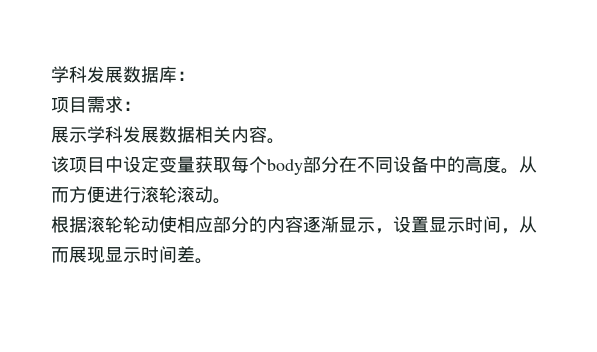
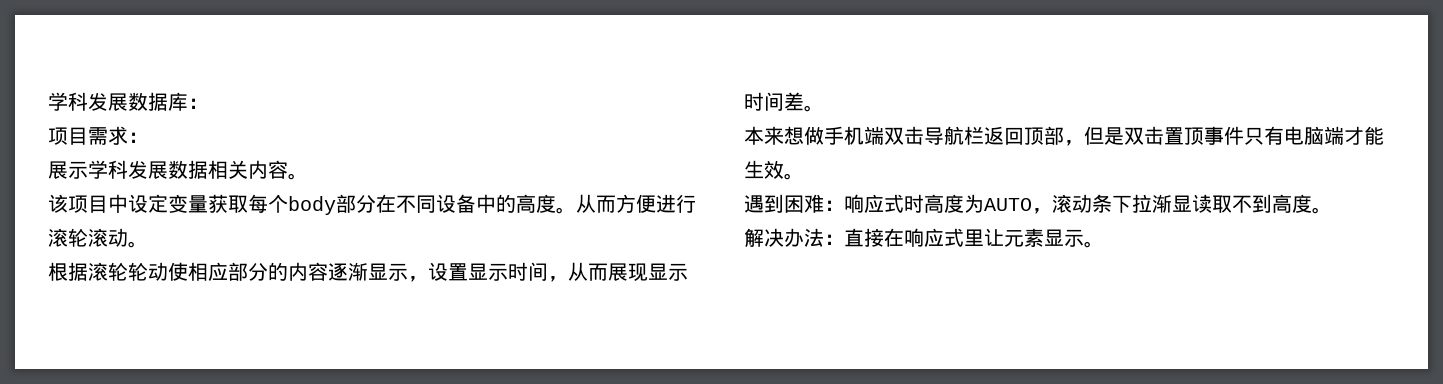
(213, 261) none -> [744,126,1384,146] [744,160,804,180] [744,194,1332,214] [744,228,1104,248] // 本来想做手机端双击导航栏返回顶部，但是双击置顶事件只有电脑端才能生效。 // 遇到困难：响应式时高度为AUTO，滚动条下拉渐显读取不到高度。 // 解决办法：直接在响应式里让元素显示。

